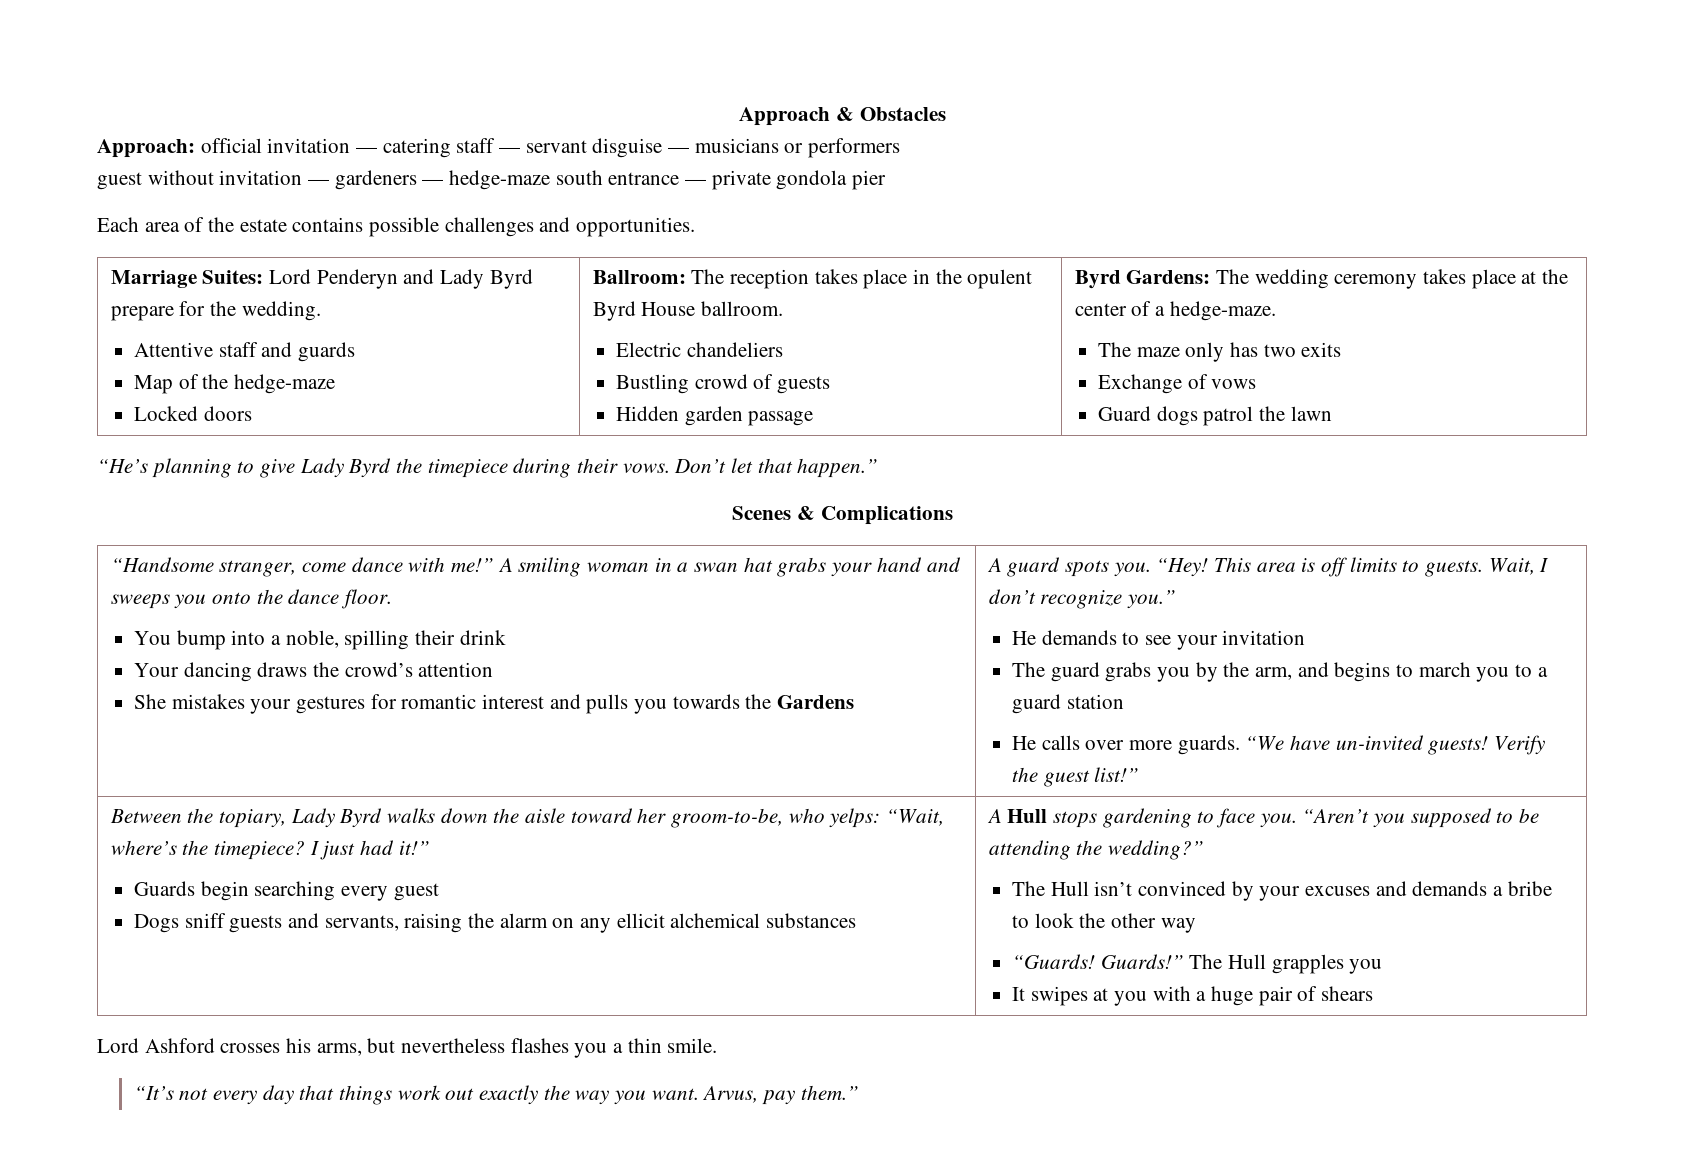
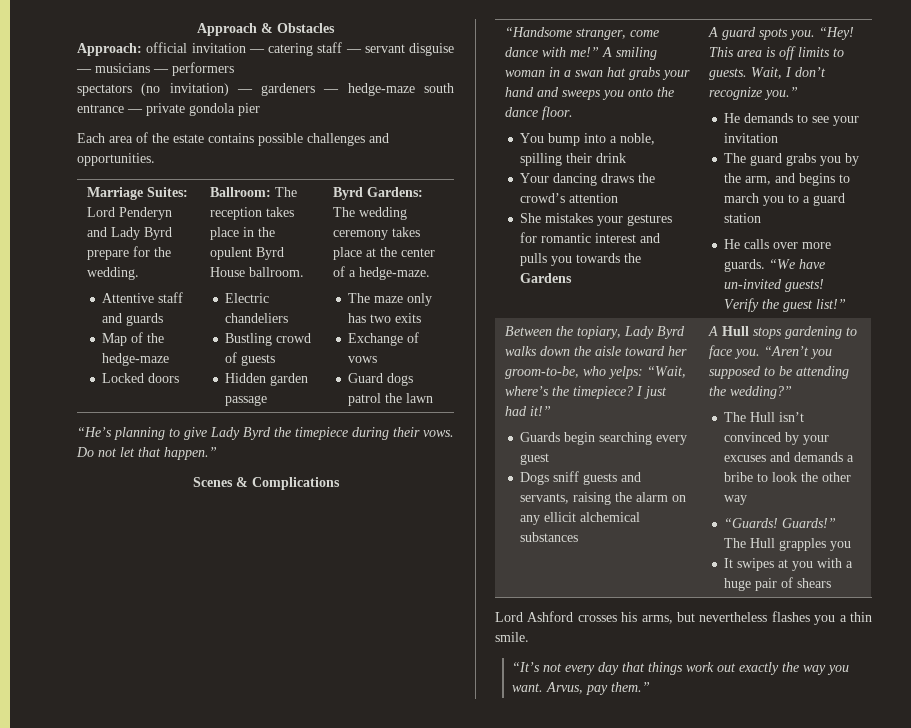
[784,143,804,153] or -> [153,69,169,73] —
[97,170,303,190] guest without invitation -> [77,83,229,96] spectators (no invitation)
[674,459,727,473] Don’t -> [76,447,117,457] Do not

